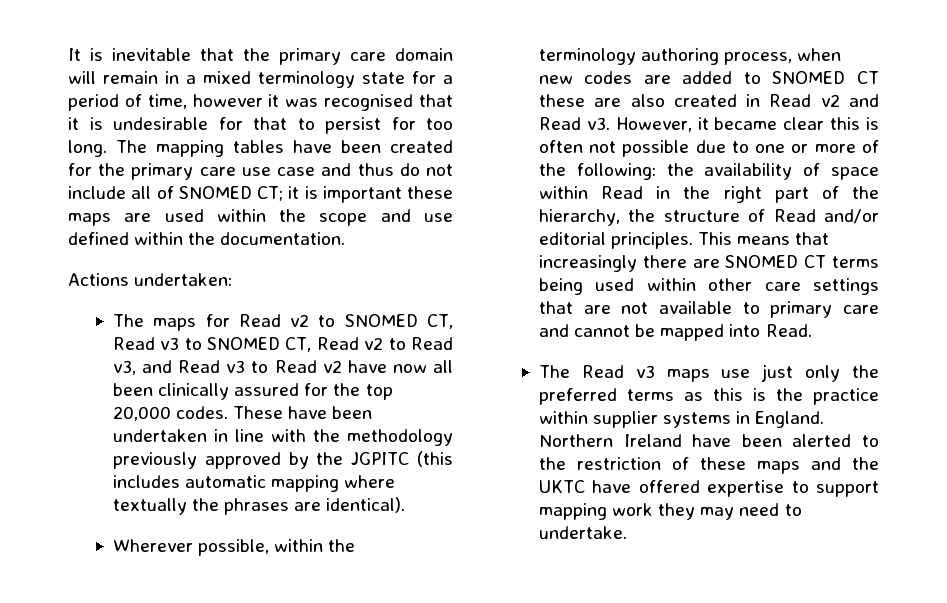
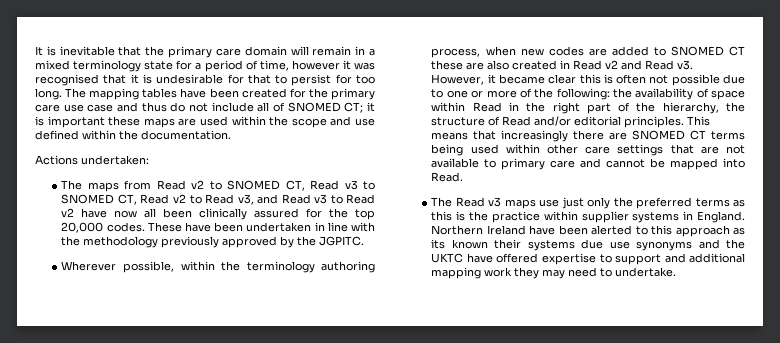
[205,314,230,327] for -> [124,180,152,190] from
[351,451,453,467] [112,475,396,492] [112,497,406,515] JGPITC (this includes automatic mapping where textually the phrases are identical). -> [319,236,365,246] JGPITC.
[538,457,800,474] the restriction of these maps -> [651,225,745,237] [431,239,693,251] this approach as its known their systems due use synonyms
(879, 489) none -> [664,253,745,263] and additional

